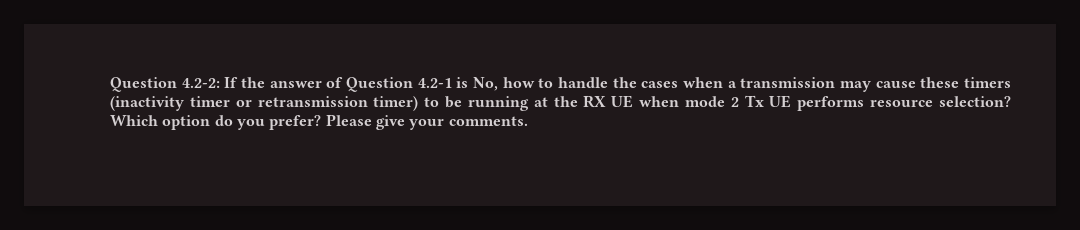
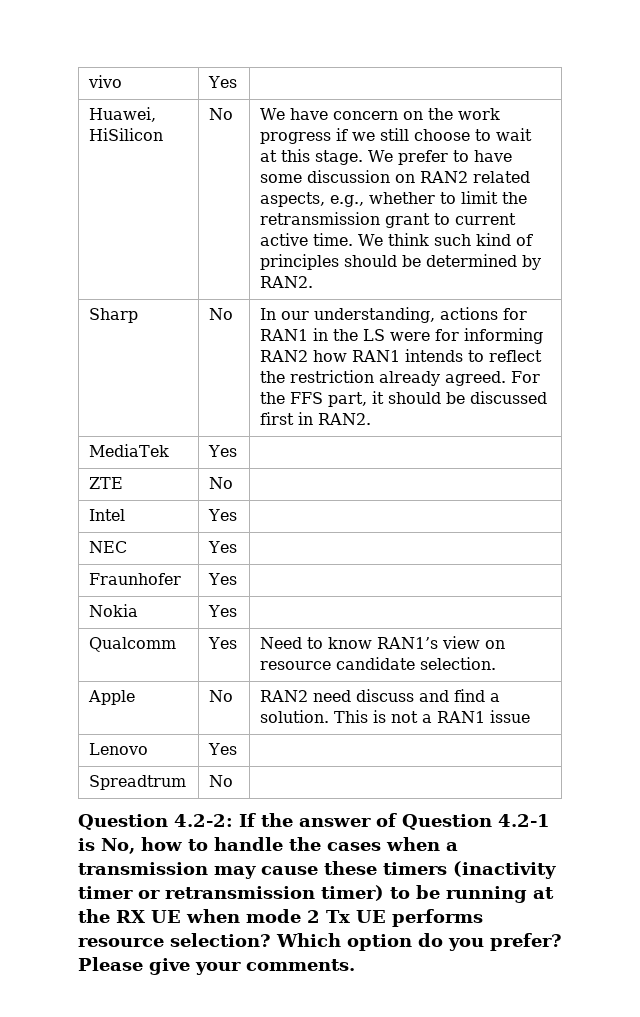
(110, 84) none -> [87,75,122,88] [207,76,237,88] [88,107,156,122] [88,128,163,141] [208,108,233,120] [259,108,500,120] [259,128,532,144] [259,149,512,165] [259,170,530,183] [259,191,527,207] [259,212,516,228] [259,233,533,246] [259,254,541,270] [259,276,313,288] [88,308,138,323] [208,308,233,320] [259,307,527,323] [259,328,543,344] [259,349,542,362] [259,370,540,386] [259,391,547,407] [259,412,371,425] [88,444,169,457] [207,445,237,457] [88,477,123,489] [208,477,233,489] [88,509,125,521] [207,509,237,521] [88,541,127,553] [207,541,237,553] [88,573,181,585] [207,573,237,585] [88,604,138,617] [207,605,237,617] [88,637,176,652] [207,637,237,649] [259,636,505,649] [259,657,496,670] [87,690,135,705] [208,690,233,702] [259,689,500,702] [259,710,530,723] [88,743,148,755] [207,743,237,755] [88,775,186,790] [208,775,233,787] vivo | Yes | // Huawei, HiSilicon | No | We have concern on the work progress if we still choose to wait at this stage. We prefer to have some discussion on RAN2 related aspects, e.g., whether to limit the retransmission grant to current active time. We think such kind of principles should be determined by RAN2. // Sharp | No | In our understanding, actions for RAN1 in the LS were for informing RAN2 how RAN1 intends to reflect the restriction already agreed. For the FFS part, it should be discussed first in RAN2. // MediaTek | Yes | // ZTE | No | // Intel | Yes | // NEC | Yes | // Fraunhofer | Yes | // Nokia | Yes | // Qualcomm | Yes | Need to know RAN1’s view on resource candidate selection. // Apple | No | RAN2 need discuss and find a solution. This is not a RAN1 issue // Lenovo | Yes | // Spreadtrum | No | //

